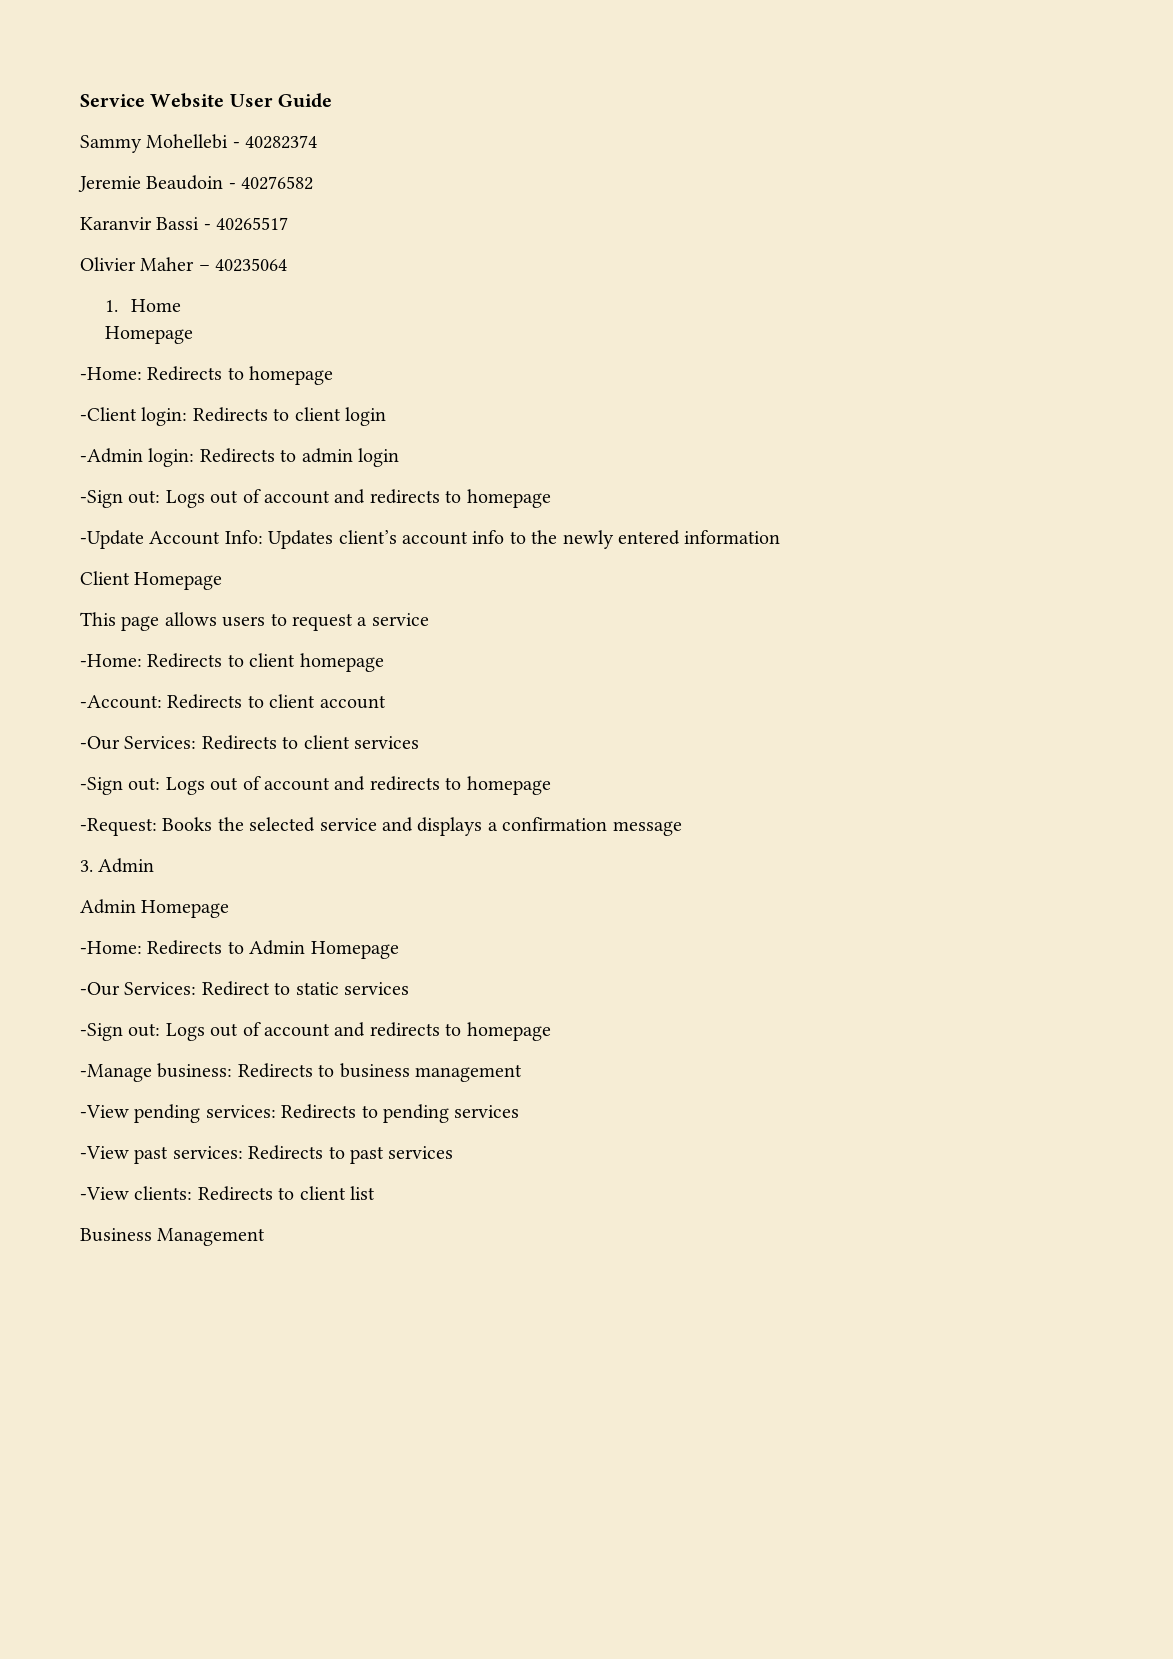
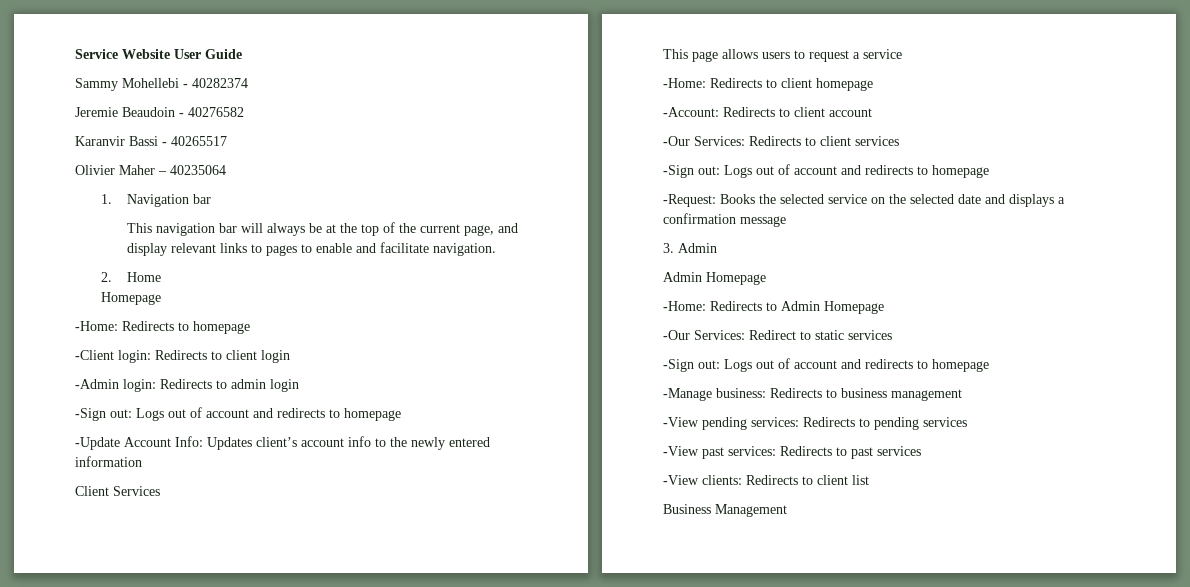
(119, 306) none -> [126,194,211,207] [126,222,518,236] [126,242,496,256] [100,272,112,282] Navigation bar // This navigation bar will always be at the top of the current page, and display relevant links to pages to enable and facilitate navigation. // 2.
[134,572,223,590] Homepage -> [113,486,160,496] Services
(377, 824) none -> [871,194,981,204] on the selected date

